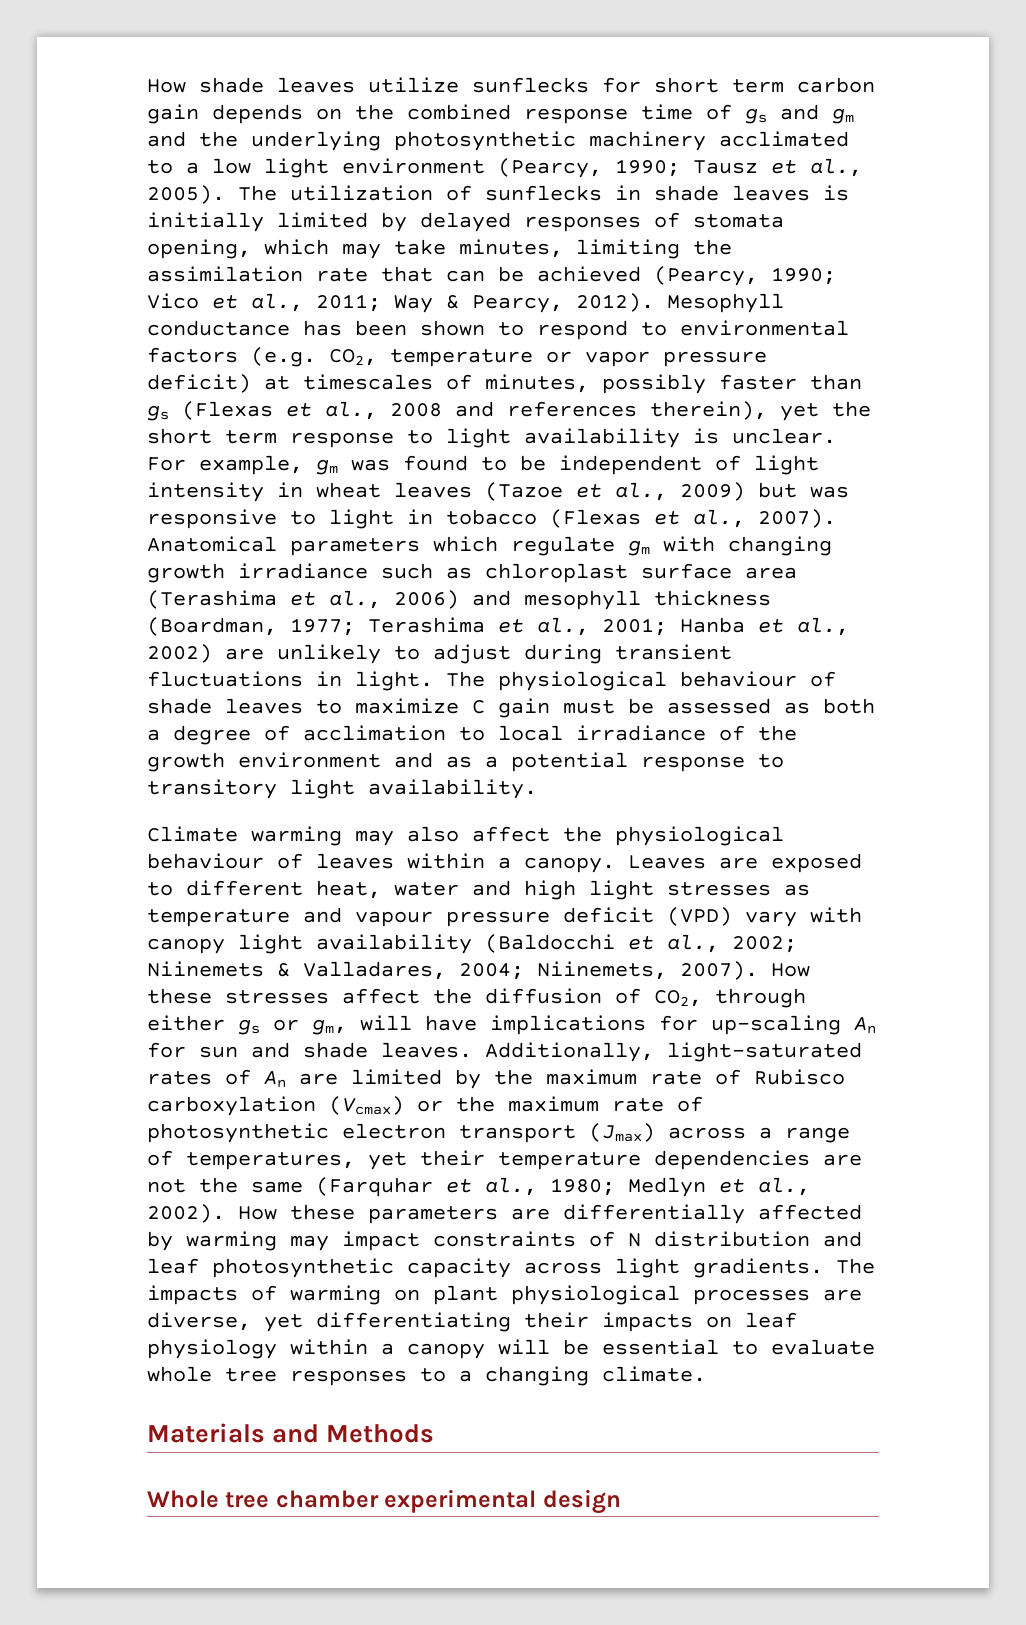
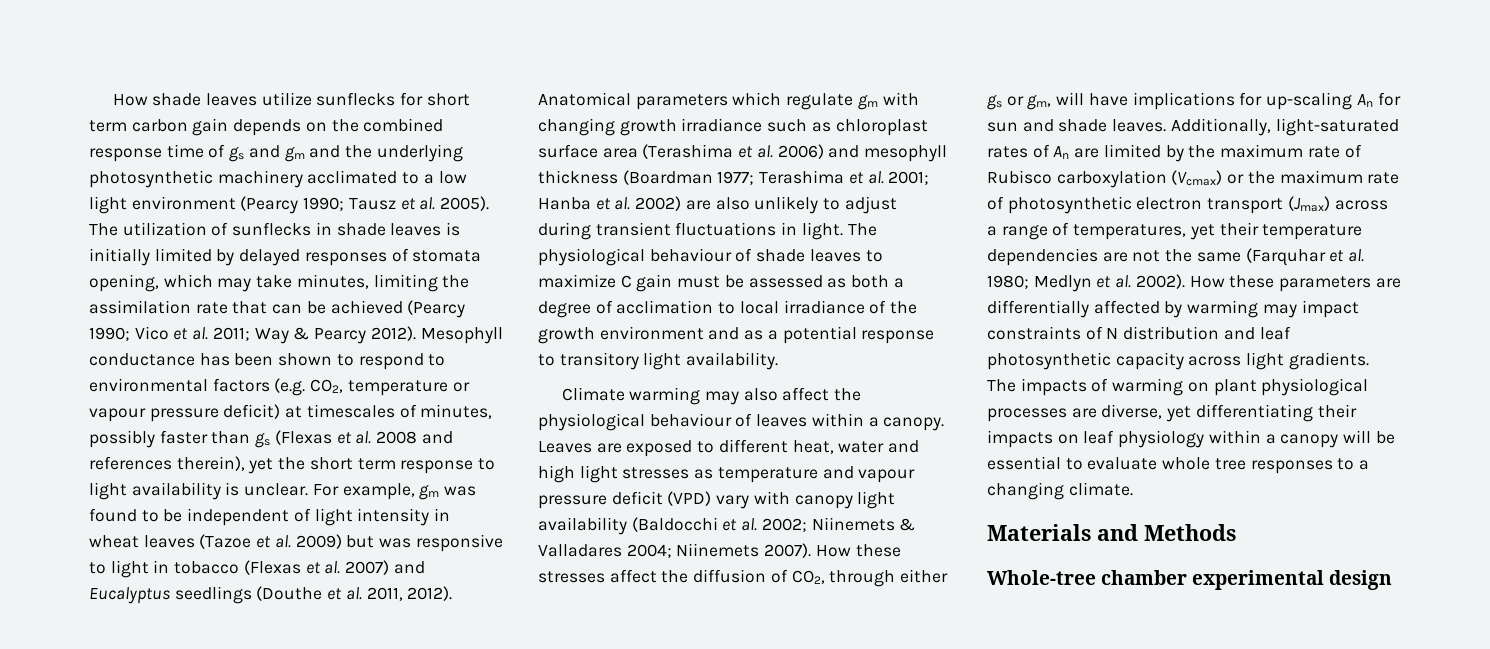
[498,158,602,178] (Pearcy, -> [240,196,299,214] (Pearcy
[810,158,862,177] al., -> [419,197,436,210] al.
[654,266,758,286] (Pearcy, -> [407,300,466,318] (Pearcy
[251,293,303,312] al., -> [192,327,209,340] al.
[472,295,563,313] Pearcy, -> [314,328,367,344] Pearcy
[585,351,650,367] vapor -> [89,408,146,422] vapour
[325,401,377,420] al., -> [355,431,372,444] al.
[615,482,667,501] al., -> [274,535,291,548] al.
[693,509,836,528] al., 2007). -> [324,560,425,575] [89,586,453,604] al. 2007) and Eucalyptus seedlings (Douthe et al. 2011, 2012).
[329,590,381,609] al., -> [756,145,773,158] al.
[147,617,277,636] (Boardman, -> [622,170,713,185] (Boardman
[537,617,589,636] al., -> [867,171,884,184] al.
[797,617,849,636] al., -> [614,197,631,210] al.
(264, 654) none -> [715,197,750,210] also
[667,934,719,953] al., -> [741,518,758,531] al.
[303,961,667,980] Valladares, 2004; Niinemets, -> [538,543,760,558] Valladares 2004; Niinemets
[485,1177,537,1196] al., -> [1348,249,1365,262] al.
[758,1177,810,1196] al., -> [1115,275,1132,288] al.
[147,1490,270,1508] Whole tree -> [987,570,1096,585] Whole-tree

